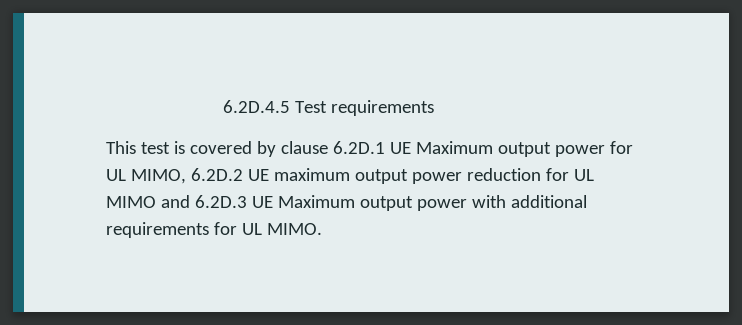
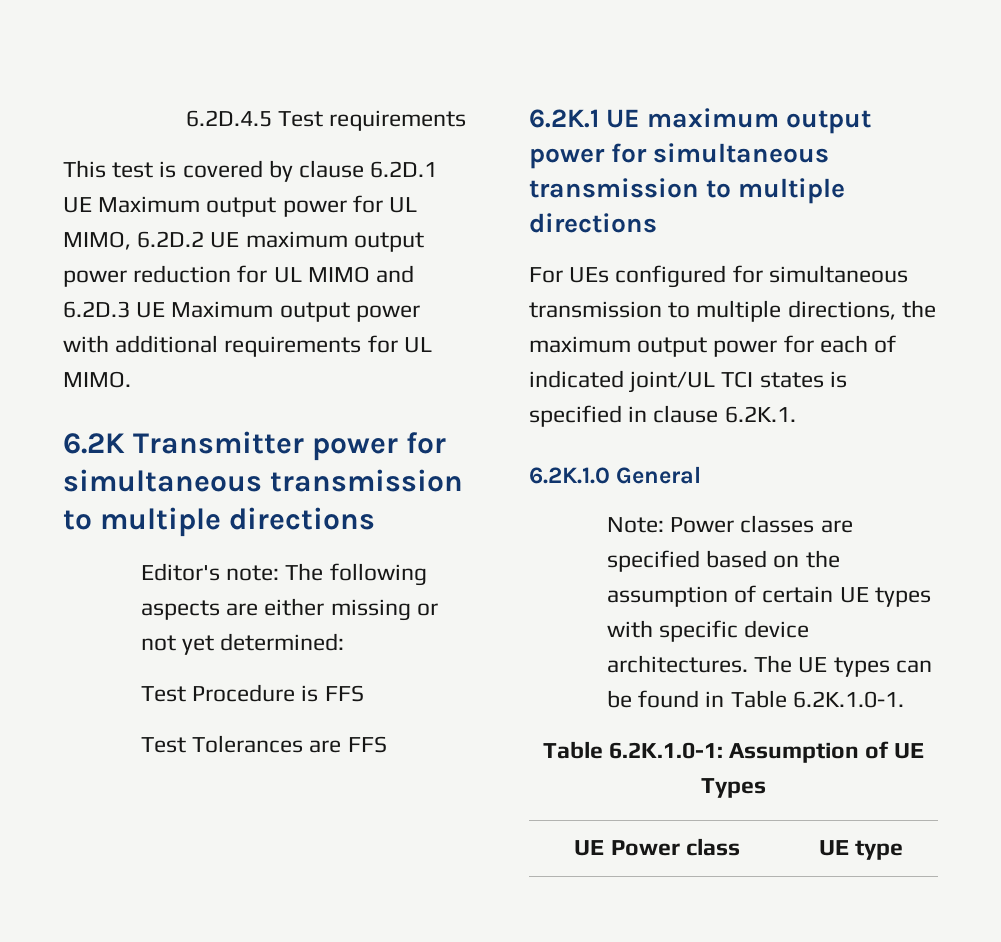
(322, 229) none -> [63,431,447,461] [63,469,464,492] [63,507,376,537] [141,563,427,586] [141,598,438,621] [141,633,345,655] [141,684,364,702] [141,735,387,753] [529,108,872,134] [529,143,830,169] [529,178,846,204] [529,213,657,233] [529,265,908,288] [529,300,936,322] [529,335,897,357] [529,370,847,393] [529,405,796,427] [529,466,702,484] [607,515,853,533] [607,550,840,572] [607,585,931,607] [607,620,810,642] [607,655,932,677] [607,690,904,708] [542,741,925,763] [701,778,766,798] [574,838,740,856] [818,840,904,860] // 6.2K Transmitter power for simultaneous transmission to multiple directions // Editor's note: The following aspects are either missing or not yet determined: // Test Procedure is FFS // Test Tolerances are FFS // 6.2K.1 UE maximum output power for simultaneous transmission to multiple directions // For UEs configured for simultaneous transmission to multiple directions, the maximum output power for each of indicated joint/UL TCI states is specified in clause 6.2K.1. // 6.2K.1.0 General // Note: Power classes are specified based on the assumption of certain UE types with specific device architectures. The UE types can be found in Table 6.2K.1.0-1. // Table 6.2K.1.0-1: Assumption of UE Types // UE Power class | UE type

